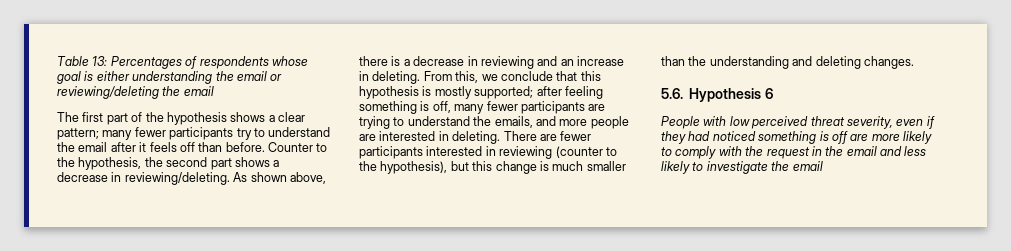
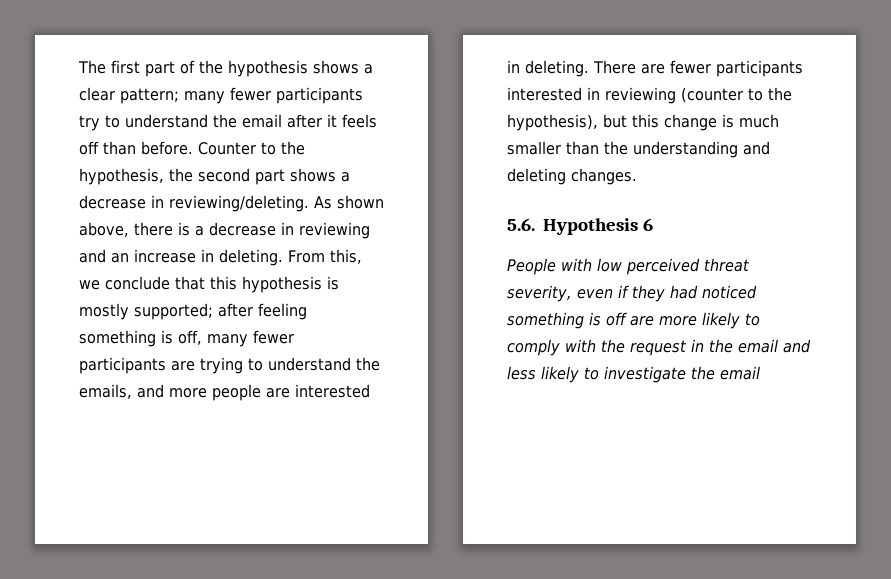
[57,56,308,69] [57,71,283,84] [57,86,214,99] Table 13: Percentages of respondents whose goal is either understanding the email or reviewing/deleting the email // -> (78, 67) none

